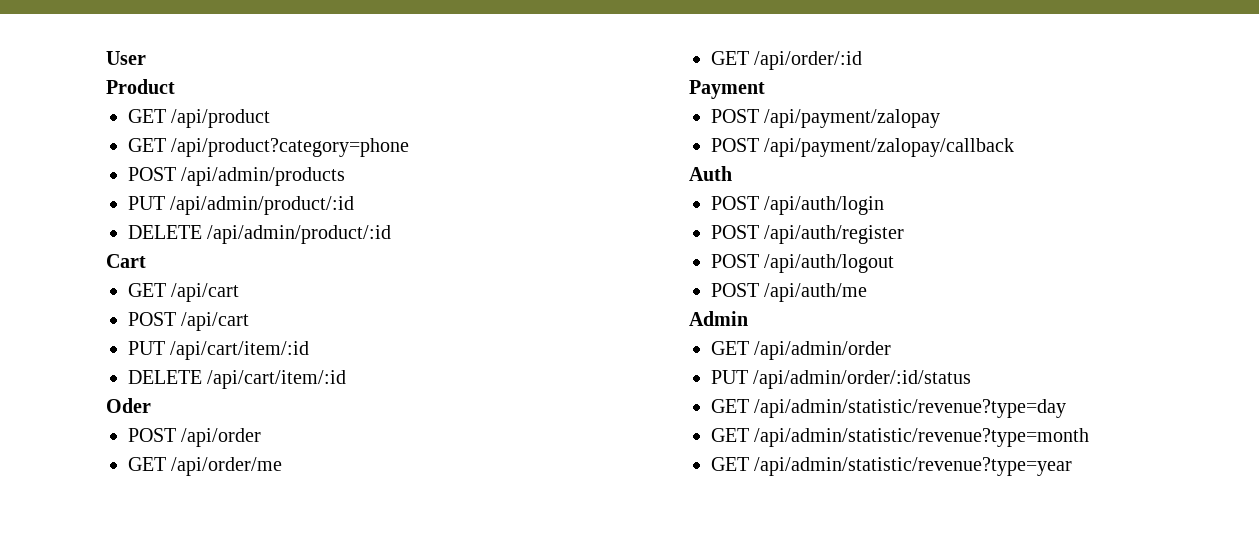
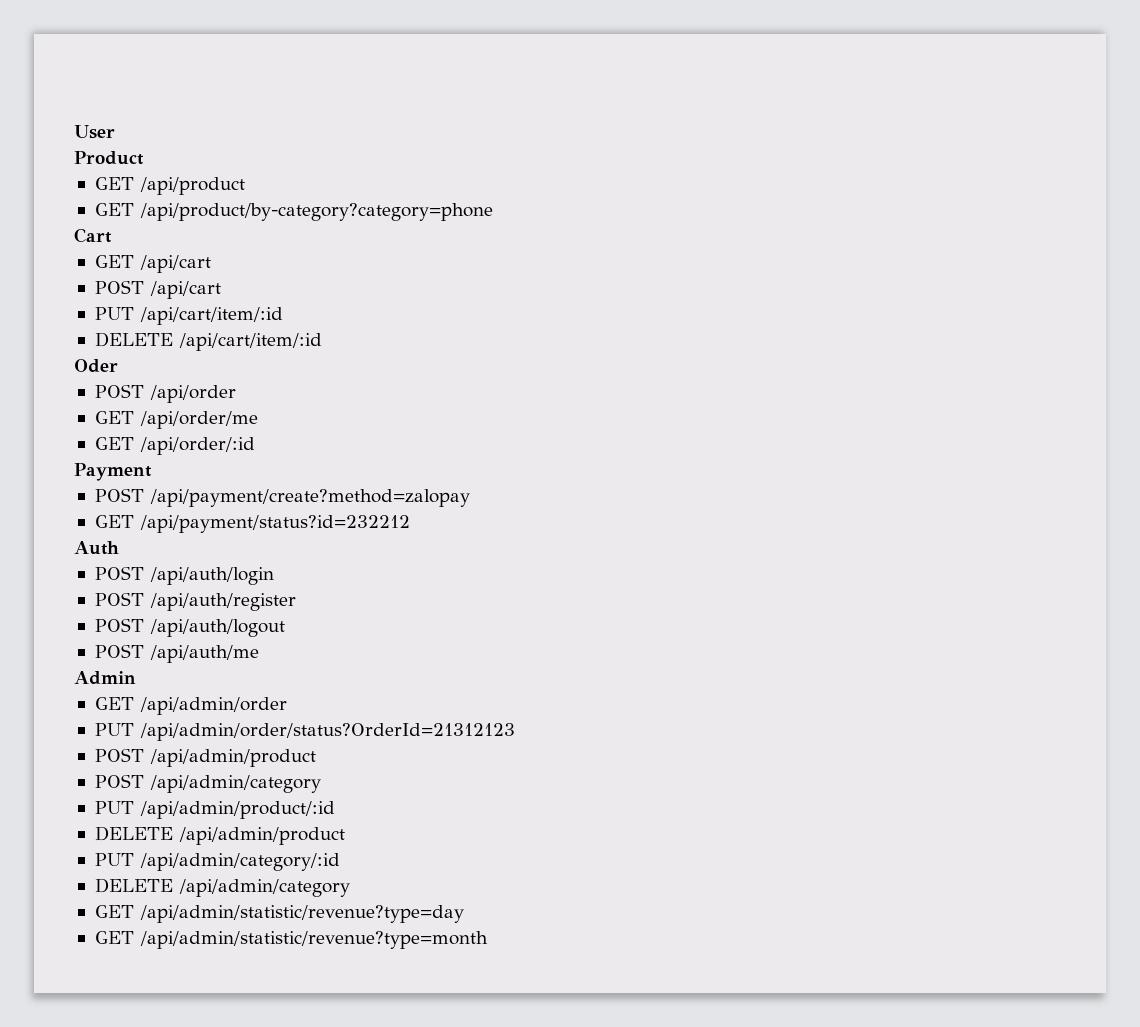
[171,138,410,157] [128,167,346,186] [128,196,355,215] [128,225,392,244] /api/product?category=phone // POST /api/admin/products // PUT /api/admin/product/:id // DELETE /api/admin/product/:id -> [139,203,493,221] /api/product/by-category?category=phone
[764,109,941,128] [711,138,1015,157] /api/payment/zalopay // POST /api/payment/zalopay/callback -> [149,489,470,507] [94,515,410,533] /api/payment/create?method=zalopay // GET /api/payment/status?id=232212
[753,370,972,389] /api/admin/order/:id/status -> [139,723,515,741] [94,748,316,767] [94,774,321,793] [94,801,335,819] [94,826,345,845] [94,853,340,871] [94,878,350,897] /api/admin/order/status?OrderId=21312123 // POST /api/admin/product // POST /api/admin/category // PUT /api/admin/product/:id // DELETE /api/admin/product // PUT /api/admin/category/:id // DELETE /api/admin/category
[711,457,1073,476] // GET /api/admin/statistic/revenue?type=year -> (488, 940) none

